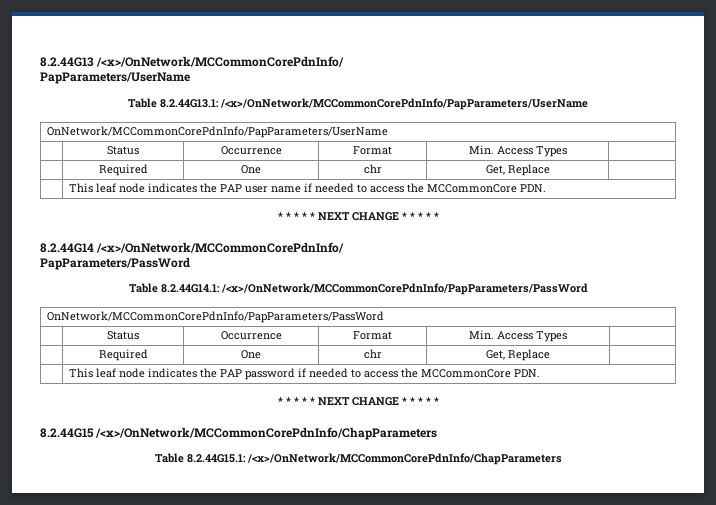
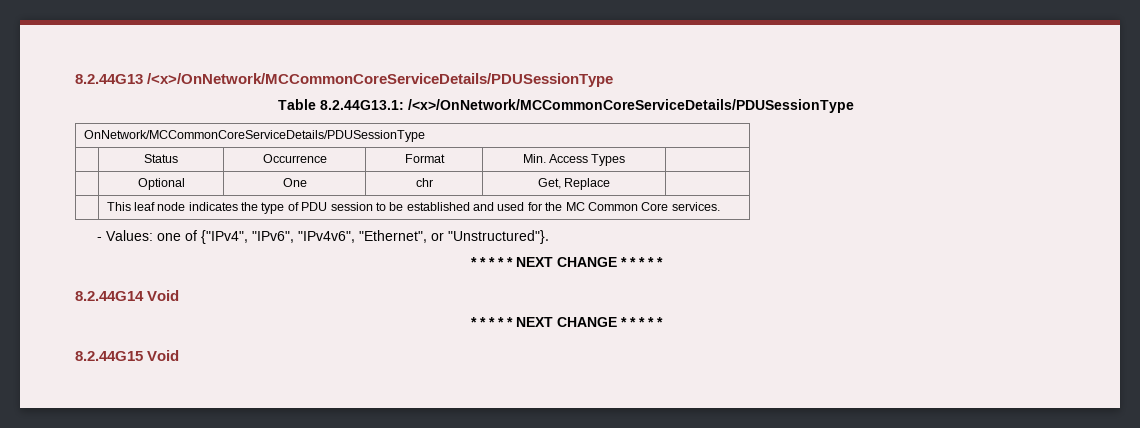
[96,56,345,67] [40,72,190,84] /<x>/OnNetwork/MCCommonCorePdnInfo/ // PapParameters/UserName -> [147,73,614,87] /<x>/OnNetwork/MCCommonCoreServiceDetails/PDUSessionType
[220,98,588,110] [46,126,388,138] [107,146,139,155] [220,146,282,155] [353,146,392,155] [468,145,567,157] [98,164,148,176] [241,165,261,174] [363,164,382,174] [485,164,550,176] [68,183,546,193] /<x>/OnNetwork/MCCommonCorePdnInfo/PapParameters/UserName // OnNetwork/MCCommonCorePdnInfo/PapParameters/UserName // | Status | Occurrence | Format | Min. Access Types | // | Required | One | chr | Get, Replace | // | This leaf node indicates the PAP user name if needed to access the MCCommonCore PDN. -> [408,99,854,113] [83,130,425,142] [144,154,178,163] [262,154,327,163] [404,154,445,163] [522,154,626,166] [137,178,185,190] [282,178,307,187] [415,178,433,187] [537,178,611,190] [106,202,720,214] [96,230,549,244] /<x>/OnNetwork/MCCommonCoreServiceDetails/PDUSessionType // OnNetwork/MCCommonCoreServiceDetails/PDUSessionType // | Status | Occurrence | Format | Min. Access Types | // | Optional | One | chr | Get, Replace | // | This leaf node indicates the type of PDU session to be established and used for the MC Common Core services. // - Values: one of {"IPv4", "IPv6", "IPv4v6", "Ethernet", or "Unstructured"}.
[96,242,345,253] [40,257,190,270] [128,283,588,295] [46,311,384,323] [107,331,139,340] [220,331,282,340] [353,331,392,340] [469,330,567,342] [98,349,148,361] [241,350,261,359] [363,349,382,359] [486,349,550,361] [68,368,540,380] /<x>/OnNetwork/MCCommonCorePdnInfo/ // PapParameters/PassWord // Table 8.2.44G14.1: /<x>/OnNetwork/MCCommonCorePdnInfo/PapParameters/PassWord // OnNetwork/MCCommonCorePdnInfo/PapParameters/PassWord // | Status | Occurrence | Format | Min. Access Types | // | Required | One | chr | Get, Replace | // | This leaf node indicates the PAP password if needed to access the MCCommonCore PDN. -> [147,290,180,301] Void
[95,427,438,440] [154,453,562,465] /<x>/OnNetwork/MCCommonCorePdnInfo/ChapParameters // Table 8.2.44G15.1: /<x>/OnNetwork/MCCommonCorePdnInfo/ChapParameters -> [147,350,180,361] Void

